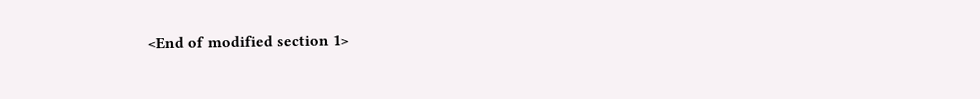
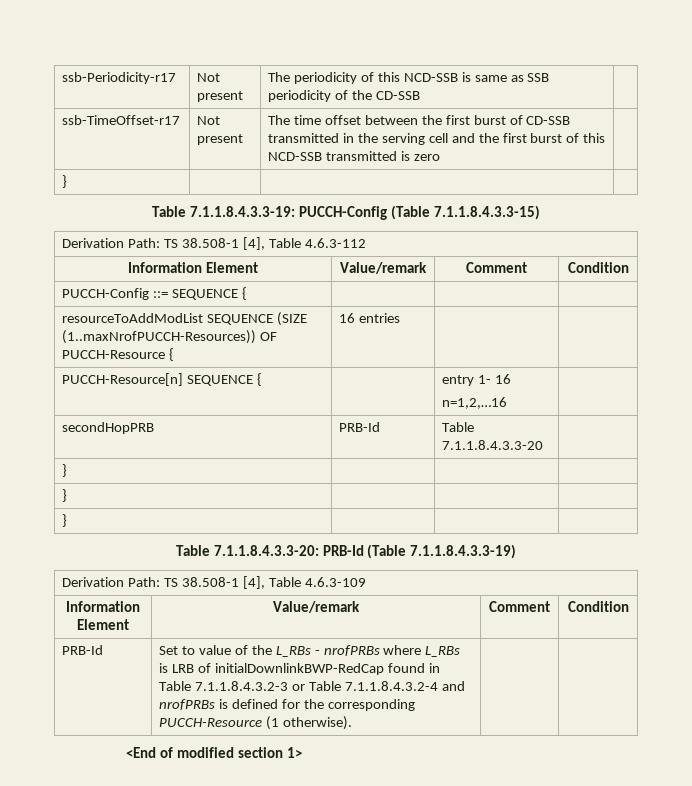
(147, 43) none -> [62,72,177,84] [197,73,221,82] [197,91,244,102] [268,72,550,84] [268,90,420,102] [62,115,181,125] [197,116,221,125] [197,134,244,145] [268,115,571,125] [268,133,606,145] [268,151,440,161] [62,175,68,188] [152,205,540,220] [62,237,366,250] [128,262,258,273] [340,262,427,274] [466,262,527,273] [567,262,629,273] [62,287,247,300] [62,312,307,326] [62,330,278,344] [62,348,175,361] [339,313,401,323] [62,373,262,386] [442,374,511,386] [442,397,508,409] [62,422,155,434] [339,422,381,432] [442,422,475,432] [442,440,544,450] [62,464,68,477] [62,489,68,502] [62,514,68,527] [175,544,517,559] [62,576,366,589] [66,601,140,612] [77,619,129,630] [273,601,360,613] [489,601,550,612] [567,601,629,612] [62,645,104,655] [159,645,461,657] [159,663,440,675] [159,681,465,691] [159,699,415,711] [159,716,352,730] ssb-Periodicity-r17 | Not present | The periodicity of this NCD-SSB is same as SSB periodicity of the CD-SSB | // ssb-TimeOffset-r17 | Not present | The time offset between the first burst of CD-SSB transmitted in the serving cell and the first burst of this NCD-SSB transmitted is zero | // } | | | // Table 7.1.1.8.4.3.3-19: PUCCH-Config (Table 7.1.1.8.4.3.3-15) // Derivation Path: TS 38.508-1 [4], Table 4.6.3-112 // Information Element | Value/remark | Comment | Condition // PUCCH-Config ::= SEQUENCE { | | | // resourceToAddModList SEQUENCE (SIZE (1..maxNrofPUCCH-Resources)) OF PUCCH-Resource { | 16 entries | | // PUCCH-Resource[n] SEQUENCE { | | entry 1- 16 // n=1,2,…16 | // secondHopPRB | PRB-Id | Table 7.1.1.8.4.3.3-20 | // } | | | // } | | | // } | | | // Table 7.1.1.8.4.3.3-20: PRB-Id (Table 7.1.1.8.4.3.3-19) // Derivation Path: TS 38.508-1 [4], Table 4.6.3-109 // Information Element | Value/remark | Comment | Condition // PRB-Id | Set to value of the L_RBs - nrofPRBs where L_RBs is LRB of initialDownlinkBWP-RedCap found in Table 7.1.1.8.4.3.2-3 or Table 7.1.1.8.4.3.2-4 and nrofPRBs is defined for the corresponding PUCCH-Resource (1 otherwise). | | //

